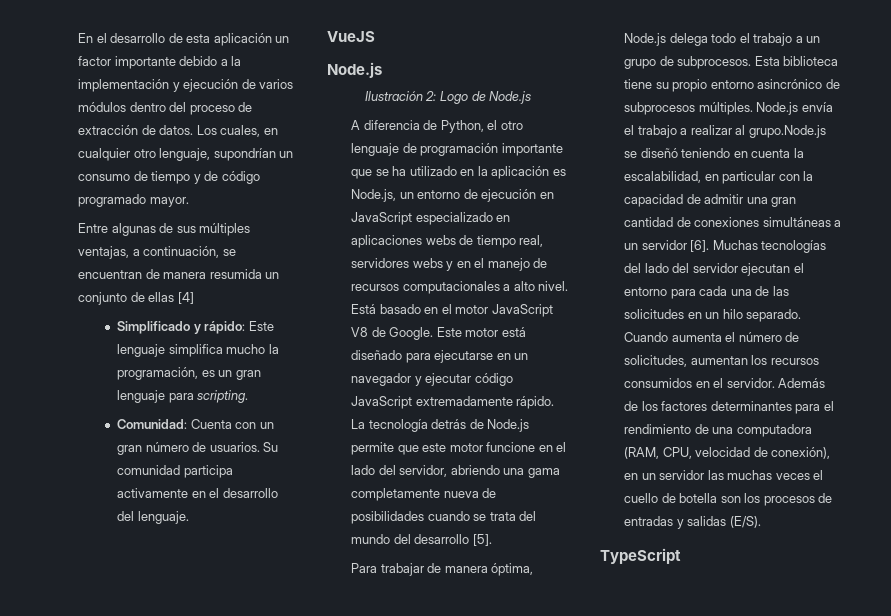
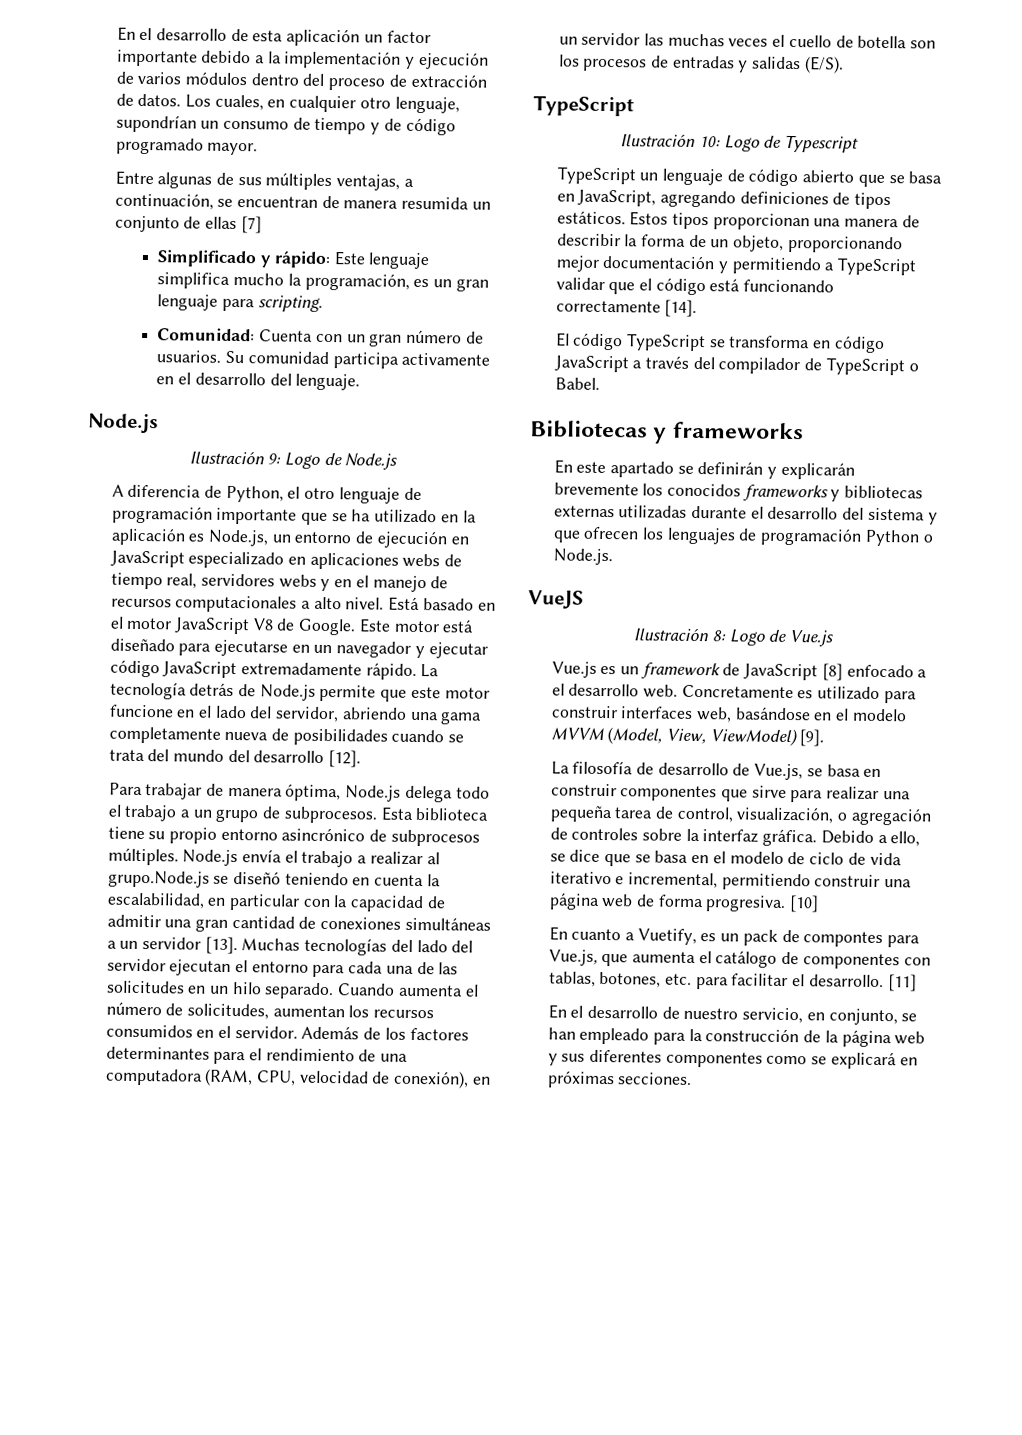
[177,292,194,304] [4] -> [240,216,262,234] [7]
[327,31,375,42] // VueJS -> (361, 382) none
[425,91,437,101] 2: -> [267,453,282,465] 9:
[472,534,492,546] [5]. -> [328,750,362,768] [12].
[690,240,710,252] [6]. -> [204,936,238,955] [13].
(681, 556) none -> [620,134,859,153] [556,166,943,188] [556,189,892,210] [556,210,920,231] [556,233,903,254] [555,254,917,276] [555,277,835,296] [555,299,698,317] [555,332,885,354] [553,355,919,376] [554,377,600,390] [530,420,804,444] [553,459,855,480] [553,482,924,502] [553,505,938,525] [552,526,934,547] [552,548,613,566] [528,590,584,609] [633,628,833,647] [551,661,928,681] [551,683,917,704] [551,705,907,723] [550,727,825,747] [550,760,882,781] [550,783,911,803] [549,805,932,826] [549,827,921,847] [549,849,902,867] [549,871,913,891] [548,892,820,913] [548,926,921,948] [548,949,931,970] [548,971,917,992] [547,1004,918,1026] [547,1027,926,1048] [547,1049,918,1070] [546,1070,693,1089] // Ilustración 10: Logo de Typescript // TypeScript un lenguaje de código abierto que se basa en JavaScript, agregando definiciones de tipos estáticos. Estos tipos proporcionan una manera de describir la forma de un objeto, proporcionando mejor documentación y permitiendo a TypeScript validar que el código está funcionando correctamente [14]. // El código TypeScript se transforma en código JavaScript a través del compilador de TypeScript o Babel. // Bibliotecas y frameworks // En este apartado se definirán y explicarán brevemente los conocidos frameworks y bibliotecas externas utilizadas durante el desarrollo del sistema y que ofrecen los lenguajes de programación Python o Node.js. // VueJS // Ilustración 8: Logo de Vue.js // Vue.js es un framework de JavaScript [8] enfocado a el desarrollo web. Concretamente es utilizado para construir interfaces web, basándose en el modelo MVVM (Model, View, ViewModel) [9]. // La filosofía de desarrollo de Vue.js, se basa en construir componentes que sirve para realizar una pequeña tarea de control, visualización, o agregación de controles sobre la interfaz gráfica. Debido a ello, se dice que se basa en el modelo de ciclo de vida iterativo e incremental, permitiendo construir una página web de forma progresiva. [10] // En cuanto a Vuetify, es un pack de compontes para Vue.js, que aumenta el catálogo de componentes con tablas, botones, etc. para facilitar el desarrollo. [11] // En el desarrollo de nuestro servicio, en conjunto, se han empleado para la construcción de la página web y sus diferentes componentes como se explicará en próximas secciones.

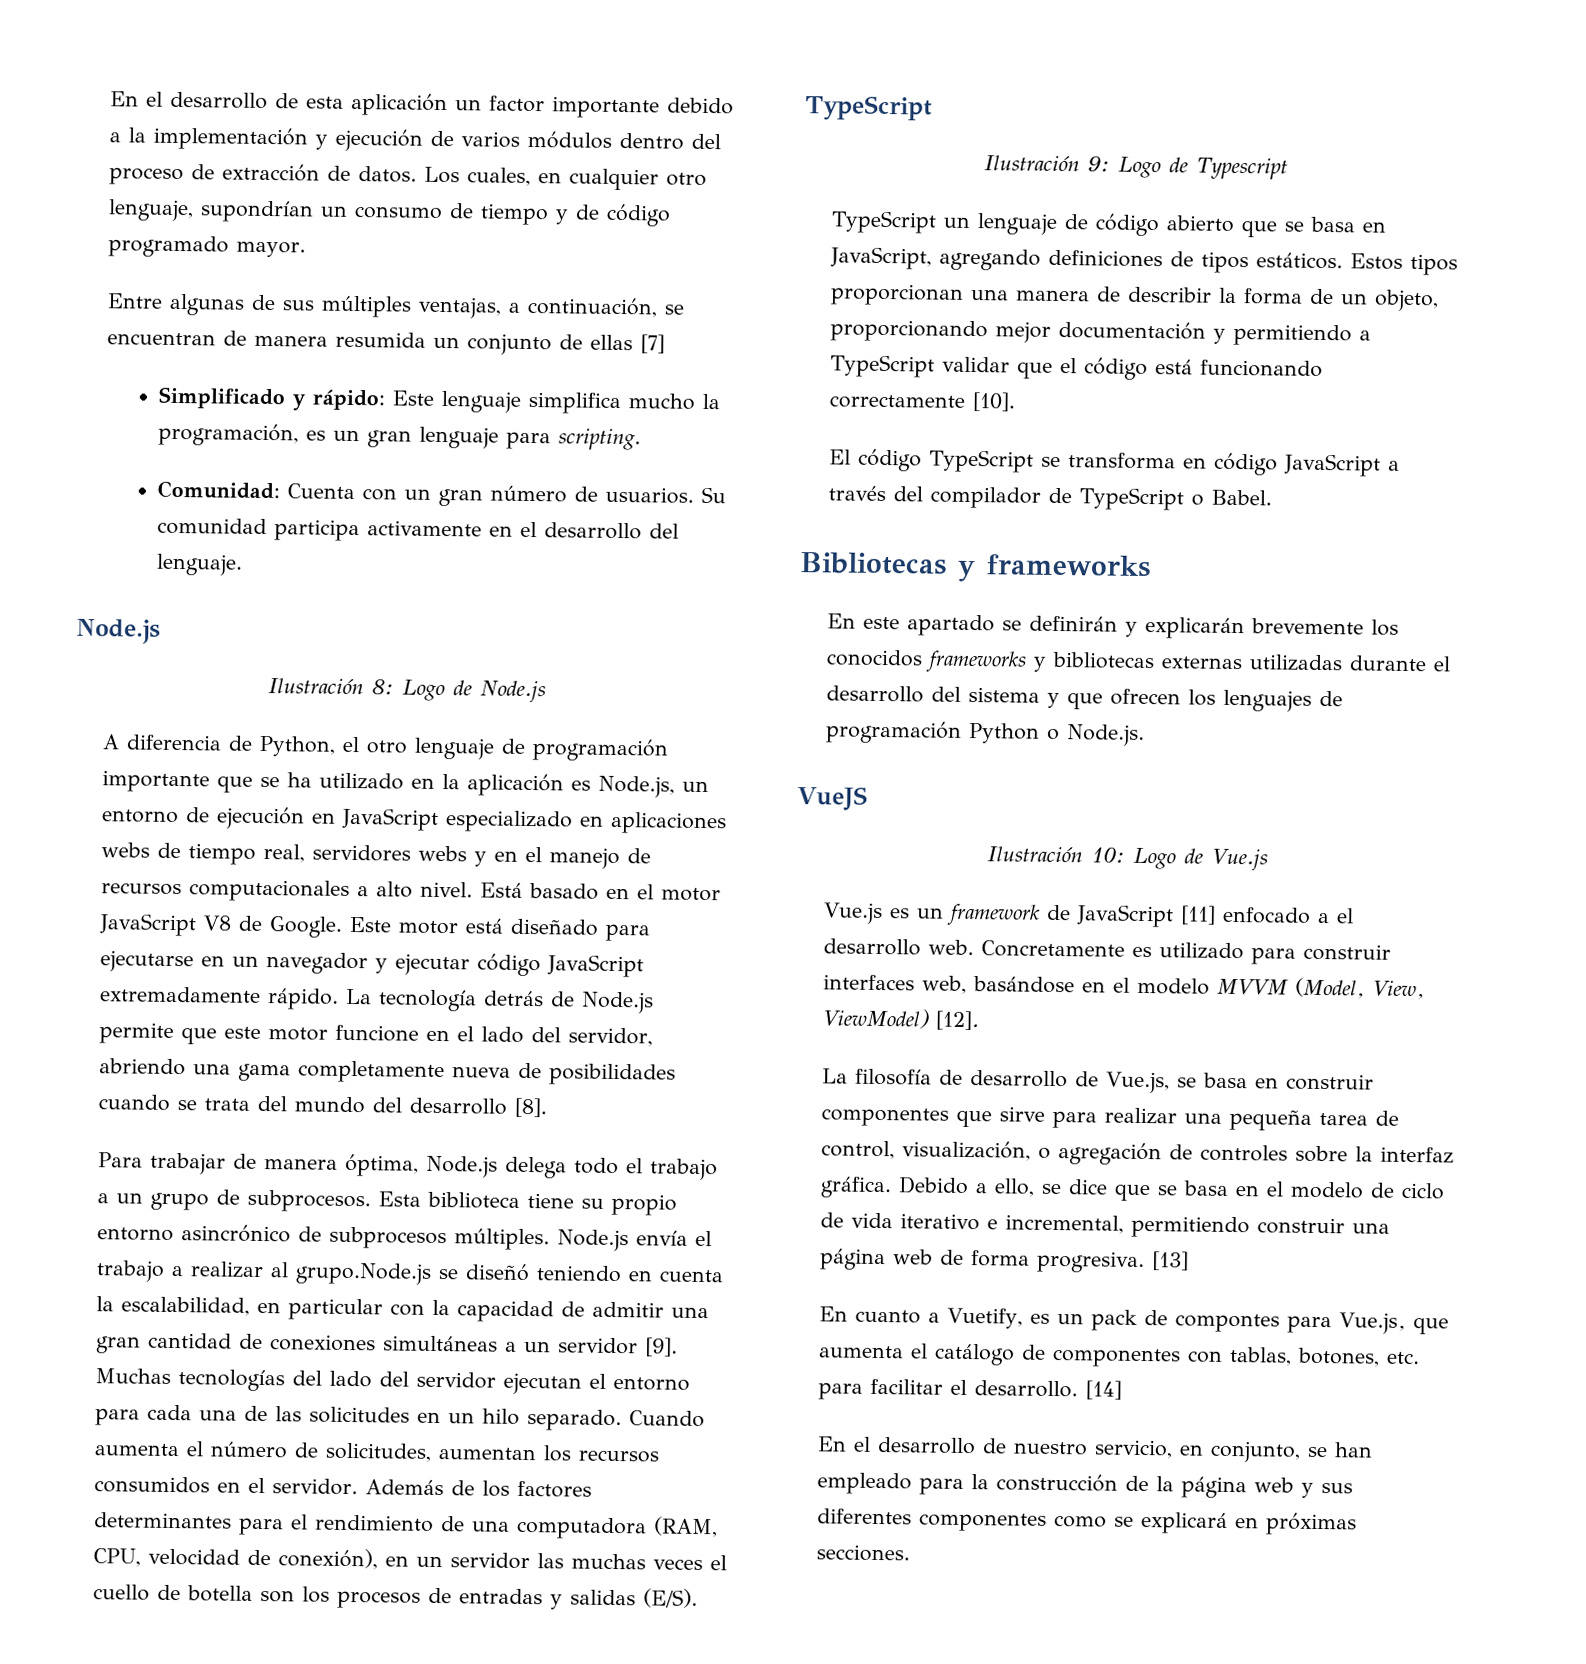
[267,453,282,465] 9: -> [371,679,394,695] 8:
[328,750,362,768] [12]. -> [514,1097,548,1118] [8].
[204,936,238,955] [13]. -> [645,1337,679,1357] [9].
[698,135,721,148] 10: -> [1087,156,1110,172] 9:
[664,299,698,317] [14]. -> [972,392,1017,412] [10].
[711,630,726,642] 8: -> [1091,847,1126,863] 10:
[821,663,843,681] [8] -> [1180,905,1217,925] [11]
[799,729,825,747] [9]. -> [935,1010,980,1031] [12].
[789,895,820,913] [10] -> [1152,1251,1190,1271] [13]
[887,974,917,992] [11] -> [1085,1380,1123,1400] [14]

